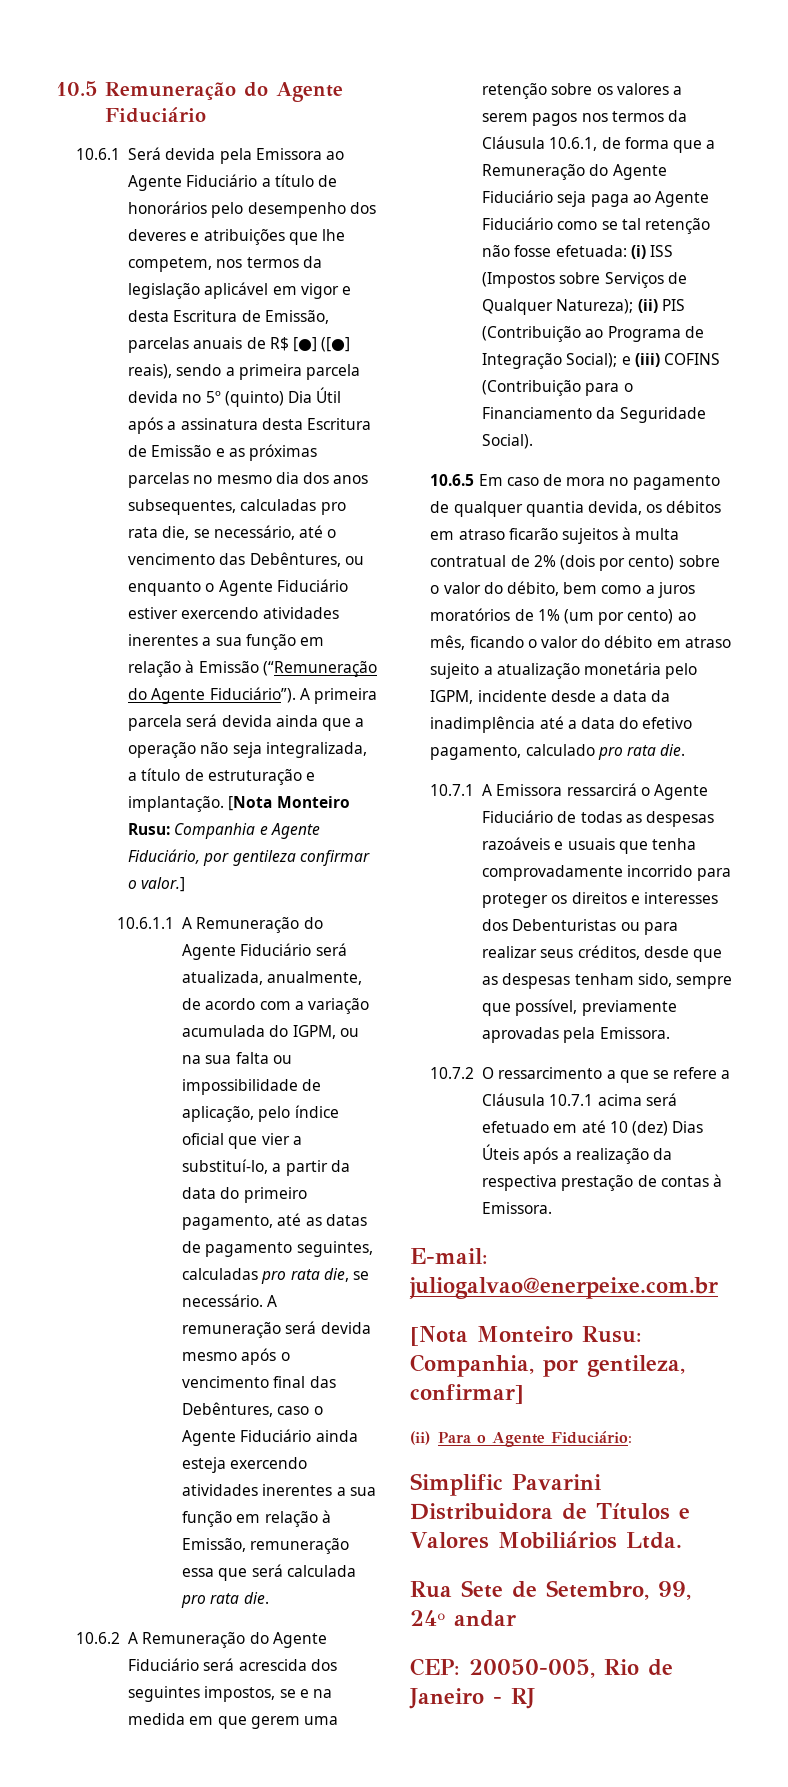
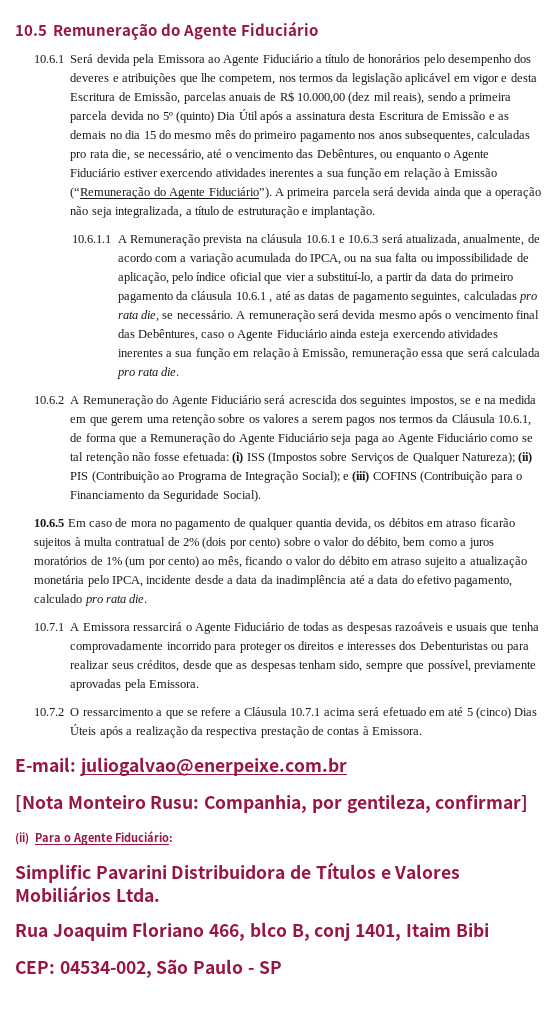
[292,337,351,352] [●] ([●] -> [297,92,391,104] 10.000,00 (dez mil
[248,444,317,461] [128,472,329,488] próximas parcelas no mesmo dia dos -> [70,130,376,142] demais no dia 15 do mesmo mês do primeiro pagamento nos
[228,796,350,811] [128,823,320,839] [128,849,370,866] [128,877,186,892] [117,917,323,933] [182,943,312,960] [Nota Monteiro Rusu: Companhia e Agente Fiduciário, por gentileza confirmar o valor.] // 10.6.1.1 A Remuneração do Agente Fiduciário -> [72,234,379,246] // 10.6.1.1 A Remuneração prevista na cláusula 10.6.1 e 10.6.3
[292,1025,336,1039] IGPM, -> [309,254,341,265] IPCA,
[182,1215,274,1230] pagamento, -> [117,291,273,303] pagamento da cláusula 10.6.1 ,
[430,690,474,704] IGPM, -> [111,576,143,587] IPCA,
[609,1121,668,1136] 10 (dez) -> [466,707,512,719] 5 (cinco)
[461,1580,691,1600] [410,1610,516,1627] [410,1658,673,1678] [409,1688,535,1709] Sete de Setembro, 99, 24º andar // CEP: 20050-005, Rio de Janeiro - RJ -> [52,922,489,941] [15,959,282,978] Joaquim Floriano 466, blco B, conj 1401, Itaim Bibi // CEP: 04534-002, São Paulo - SP

